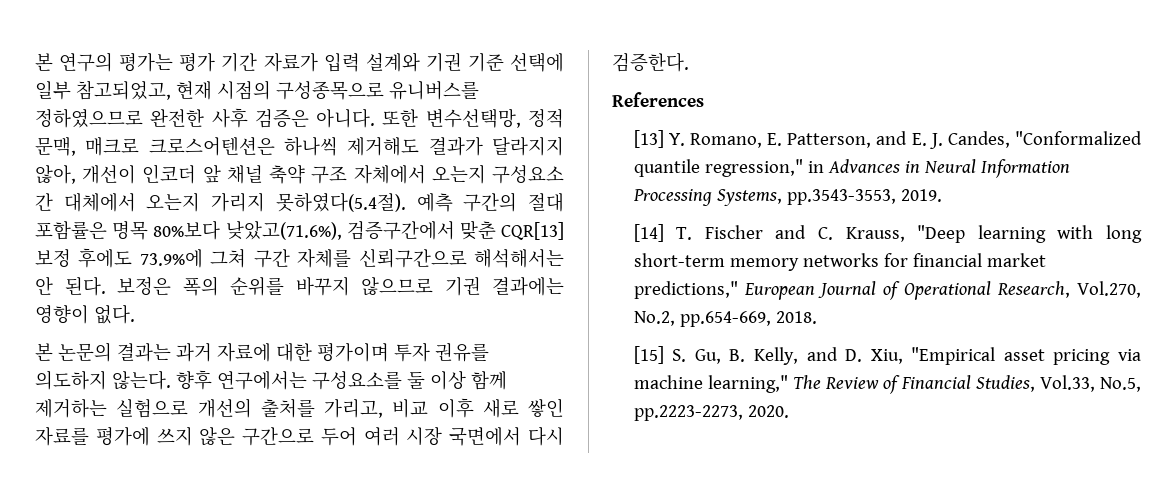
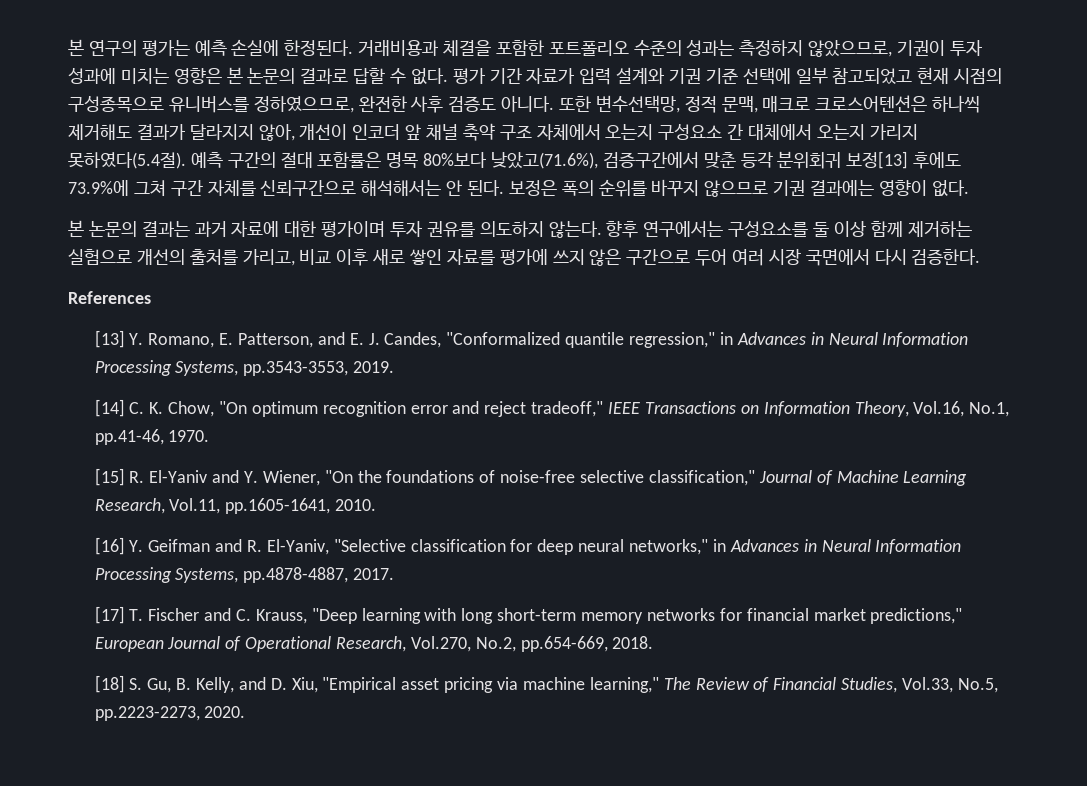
(174, 62) none -> [194,39,983,57] [68,67,448,85] 예측 손실에 한정된다. 거래비용과 체결을 포함한 포트폴리오 수준의 성과는 측정하지 않았으므로, 기권이 투자 성과에 미치는 영향은 본 논문의 결과로 답할 수 없다.
[75,80,171,100] 참고되었고, -> [832,68,913,85] 참고되었고
[35,109,143,128] 정하였으므로 -> [253,96,354,113] 정하였으므로,
[254,109,309,128] 검증은 -> [448,96,497,112] 검증도
[501,222,564,240] [35,249,71,268] CQR[13] 보정 -> [740,151,909,169] 등각 분위회귀 보정[13]
(664, 233) none -> [129,401,1010,417] [94,429,210,445] [94,468,968,486] [94,498,377,514] [94,537,962,555] [94,567,395,583] [94,606,125,624] C. K. Chow, "On optimum recognition error and reject tradeoff," IEEE Transactions on Information Theory, Vol.16, No.1, pp.41-46, 1970. // [15] R. El-Yaniv and Y. Wiener, "On the foundations of noise-free selective classification," Journal of Machine Learning Research, Vol.11, pp.1605-1641, 2010. // [16] Y. Geifman and R. El-Yaniv, "Selective classification for deep neural networks," in Advances in Neural Information Processing Systems, pp.4878-4887, 2017. // [17]
[633,346,664,364] [15] -> [94,675,125,693] [18]

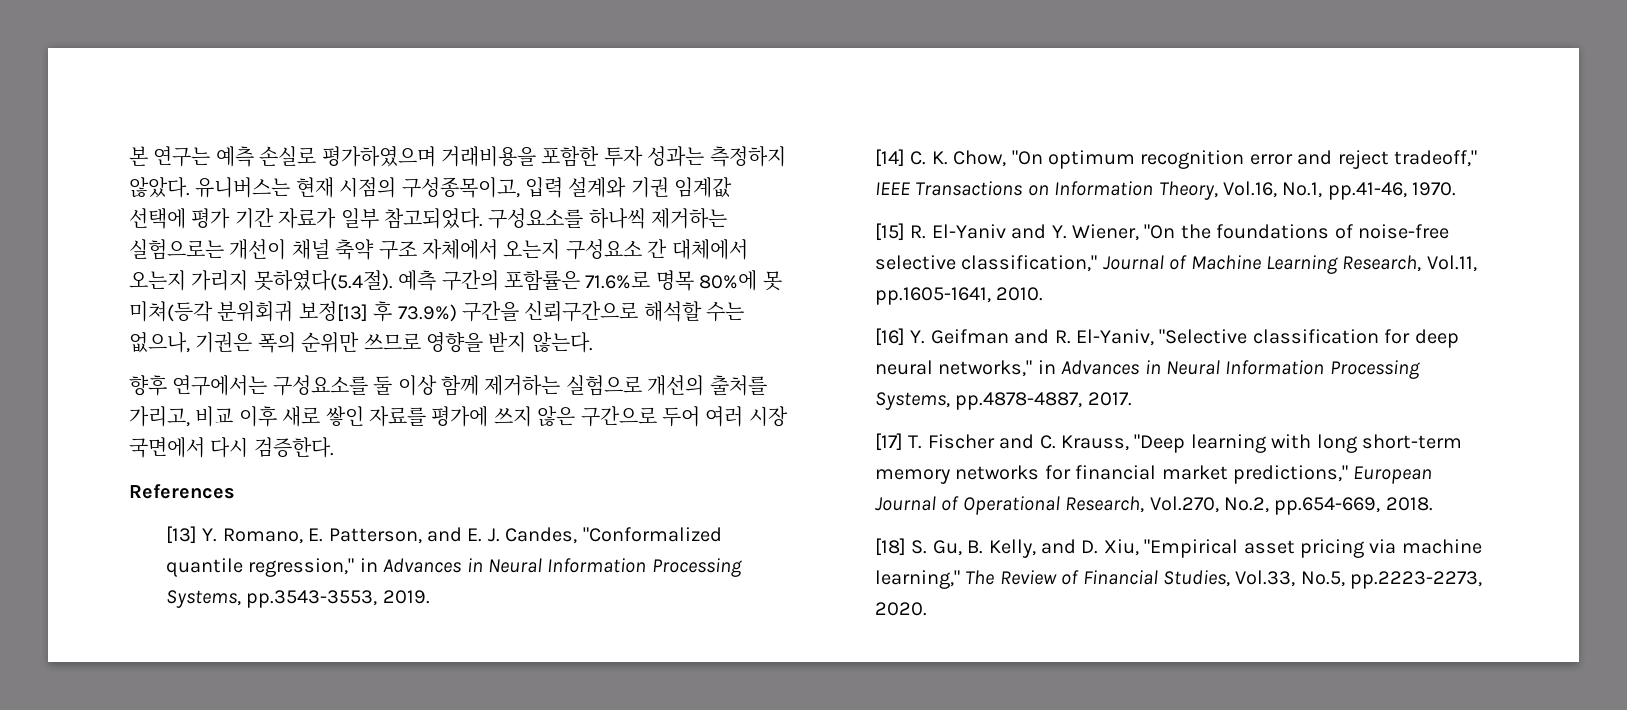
[68,39,983,57] [68,67,1003,85] [68,95,981,113] [68,124,422,141] 본 연구의 평가는 예측 손실에 한정된다. 거래비용과 체결을 포함한 포트폴리오 수준의 성과는 측정하지 않았으므로, 기권이 투자 성과에 미치는 영향은 본 논문의 결과로 답할 수 없다. 평가 기간 자료가 입력 설계와 기권 기준 선택에 일부 참고되었고 현재 시점의 구성종목으로 유니버스를 정하였으므로, 완전한 사후 검증도 아니다. 또한 변수선택망, 정적 문맥, 매크로 크로스어텐션은 하나씩 제거해도 결과가 달라지지 않아, 개선이 인코더 앞 -> [129,146,786,167] [129,177,733,198] [129,208,728,229] [129,239,287,260] 본 연구는 예측 손실로 평가하였으며 거래비용을 포함한 투자 성과는 측정하지 않았다. 유니버스는 현재 시점의 구성종목이고, 입력 설계와 기권 임계값 선택에 평가 기간 자료가 일부 참고되었다. 구성요소를 하나씩 제거하는 실험으로는 개선이
[280,151,962,169] [68,179,969,197] [68,220,602,238] 절대 포함률은 명목 80%보다 낮았고(71.6%), 검증구간에서 맞춘 등각 분위회귀 보정[13] 후에도 73.9%에 그쳐 구간 자체를 신뢰구간으로 해석해서는 안 된다. 보정은 폭의 순위를 바꾸지 않으므로 기권 결과에는 영향이 없다. // 본 논문의 결과는 과거 자료에 대한 평가이며 투자 권유를 의도하지 않는다. -> [503,270,782,291] [129,301,745,322] [129,332,593,353] 포함률은 71.6%로 명목 80%에 못 미쳐(등각 분위회귀 보정[13] 후 73.9%) 구간을 신뢰구간으로 해석할 수는 없으나, 기권은 폭의 순위만 쓰므로 영향을 받지 않는다. //

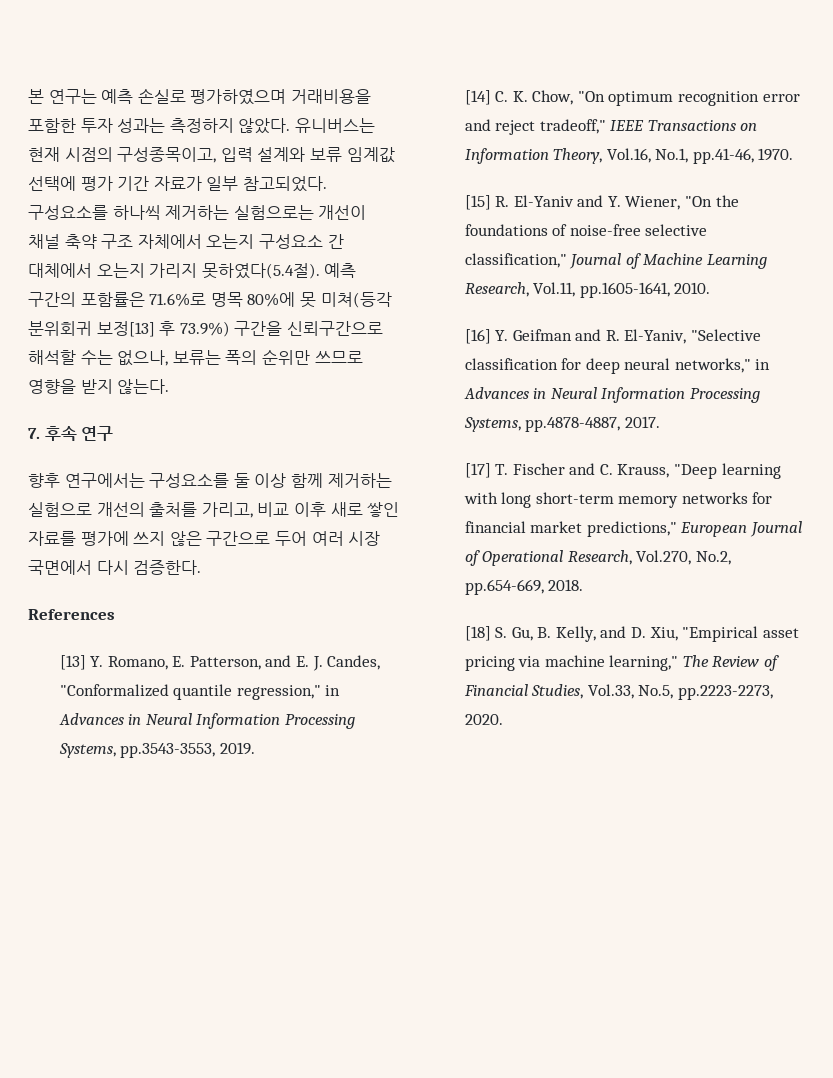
[630,177,669,198] 기권 -> [309,147,342,162] 보류
[195,332,253,353] 기권은 -> [172,350,221,365] 보류는
(593, 342) none -> [28,426,114,441] // 7. 후속 연구

